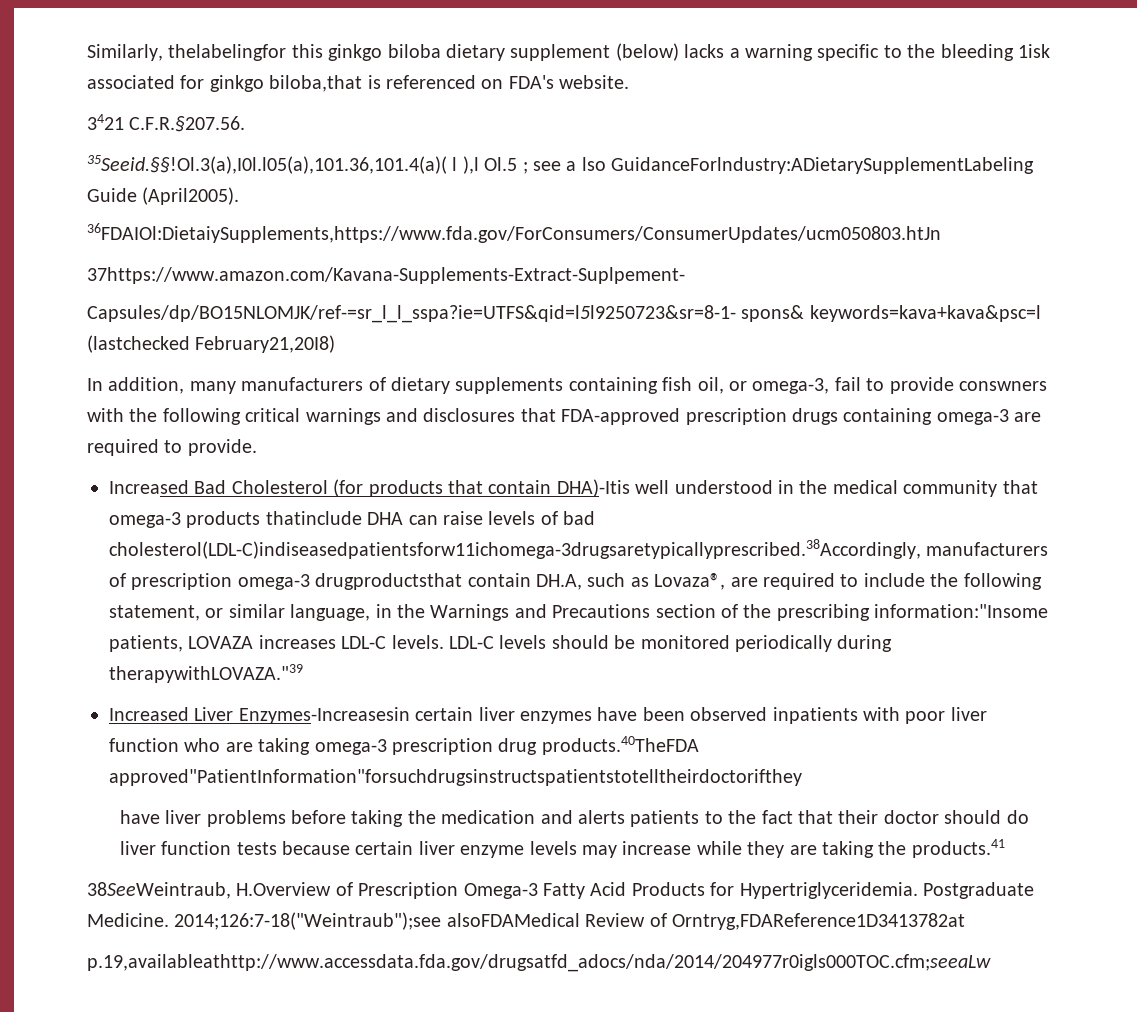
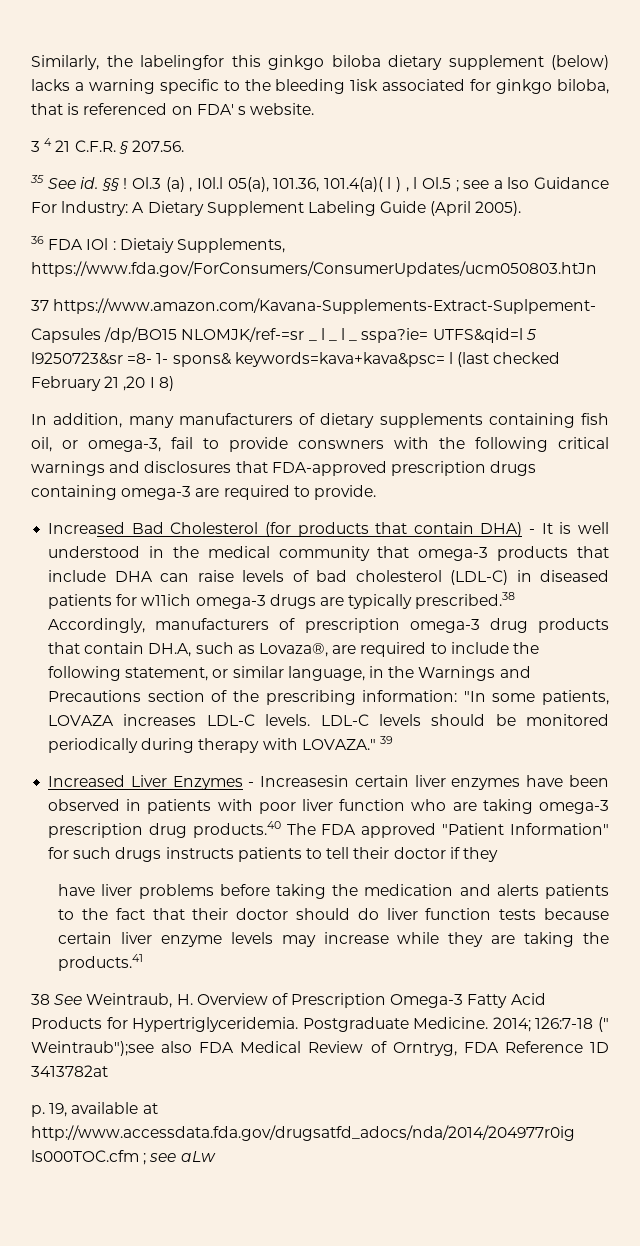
[168,44,287,61] thelabelingfor -> [106,55,224,70] the labelingfor
[269,75,363,92] biloba,that -> [557,79,610,94] [31,103,63,115] biloba, that
[508,75,554,89] FDA's -> [196,104,246,115] FDA' s
[87,114,246,132] [87,155,479,174] 3421 C.F.R.§207.56. // 35Seeid.§§!Ol.3(a),I0l.l05(a),101.36,101.4(a)( l ),l -> [31,138,184,154] [30,175,418,192] 3 4 21 C.F.R. § 207.56. // 35 See id. §§ ! Ol.3 (a) , I0l.l 05(a), 101.36, 101.4(a)( l ) , l
[611,157,1035,174] [87,187,240,205] [87,223,941,243] [87,267,685,284] [87,305,1041,323] [87,335,336,353] GuidanceForlndustry:ADietarySupplementLabeling Guide (April2005). // 36FDAIOl:DietaiySupplements,https://www.fda.gov/ForConsumers/ConsumerUpdates/ucm050803.htJn // 37https://www.amazon.com/Kavana-Supplements-Extract-Suplpement- // Capsules/dp/BO15NLOMJK/ref-=sr_l_l_sspa?ie=UTFS&qid=l5l9250723&sr=8-1- spons& keywords=kava+kava&psc=l (lastchecked February21,20I8) -> [533,177,609,189] [31,201,522,216] [31,236,285,253] [31,261,597,277] [31,298,597,314] [31,327,317,343] [320,328,325,340] [328,340,337,341] [341,328,346,340] [349,328,536,343] [31,352,561,367] [31,376,174,391] Guidance For lndustry: A Dietary Supplement Labeling Guide (April 2005). // 36 FDA IOl : Dietaiy Supplements, https://www.fda.gov/ForConsumers/ConsumerUpdates/ucm050803.htJn // 37 https://www.amazon.com/Kavana-Supplements-Extract-Suplpement- // Capsules /dp/BO15 NLOMJK/ref-=sr _ l _ l _ sspa?ie= UTFS&qid=l 5 l9250723&sr =8- 1- spons& keywords=kava+kava&psc= l (last checked February 21 ,20 I 8)
[556,479,630,497] DHA)-Itis -> [480,522,572,537] DHA) - It is
[265,511,362,525] thatinclude -> [576,546,609,558] [48,570,107,582] that include
[109,539,921,559] cholesterol(LDL-C)indiseasedpatientsforw11ichomega-3drugsaretypicallyprescribed.38Accordingly, -> [355,570,609,585] [48,592,516,609] [48,618,146,633] cholesterol (LDL-C) in diseased patients for w11ich omega-3 drugs are typically prescribed.38 Accordingly,
[315,573,463,590] drugproductsthat -> [489,618,610,633] [48,642,81,654] drug products that
[874,604,1049,618] information:"Insome -> [362,690,536,702] information: "In some
[109,664,303,683] therapywithLOVAZA."39 -> [198,736,393,753] therapy with LOVAZA." 39
[238,707,410,724] Enzymes-Increasesin -> [172,775,350,790] Enzymes - Increasesin
[772,707,858,724] inpatients -> [126,799,212,814] in patients
[541,736,699,755] [109,769,802,786] products.40TheFDA approved"PatientInformation"forsuchdrugsinstructspatientstotelltheirdoctorifthey -> [192,821,609,838] [48,847,498,862] products.40 The FDA approved "Patient Information" for such drugs instructs patients to tell their doctor if they
[87,882,332,899] 38SeeWeintraub, H.Overview -> [31,993,268,1008] 38 See Weintraub, H. Overview
[174,912,965,930] [87,954,991,972] 2014;126:7-18("Weintraub");see alsoFDAMedical Review of Orntryg,FDAReference1D3413782at // p.19,availableathttp://www.accessdata.fda.gov/drugsatfd_adocs/nda/2014/204977r0igls000TOC.cfm;seeaLw -> [492,1017,609,1032] [31,1041,610,1056] [31,1065,108,1077] [31,1102,158,1117] [31,1125,575,1141] [31,1150,216,1165] 2014; 126:7-18 (" Weintraub");see also FDA Medical Review of Orntryg, FDA Reference 1D 3413782at // p. 19, available at http://www.accessdata.fda.gov/drugsatfd_adocs/nda/2014/204977r0ig ls000TOC.cfm ; see aLw

